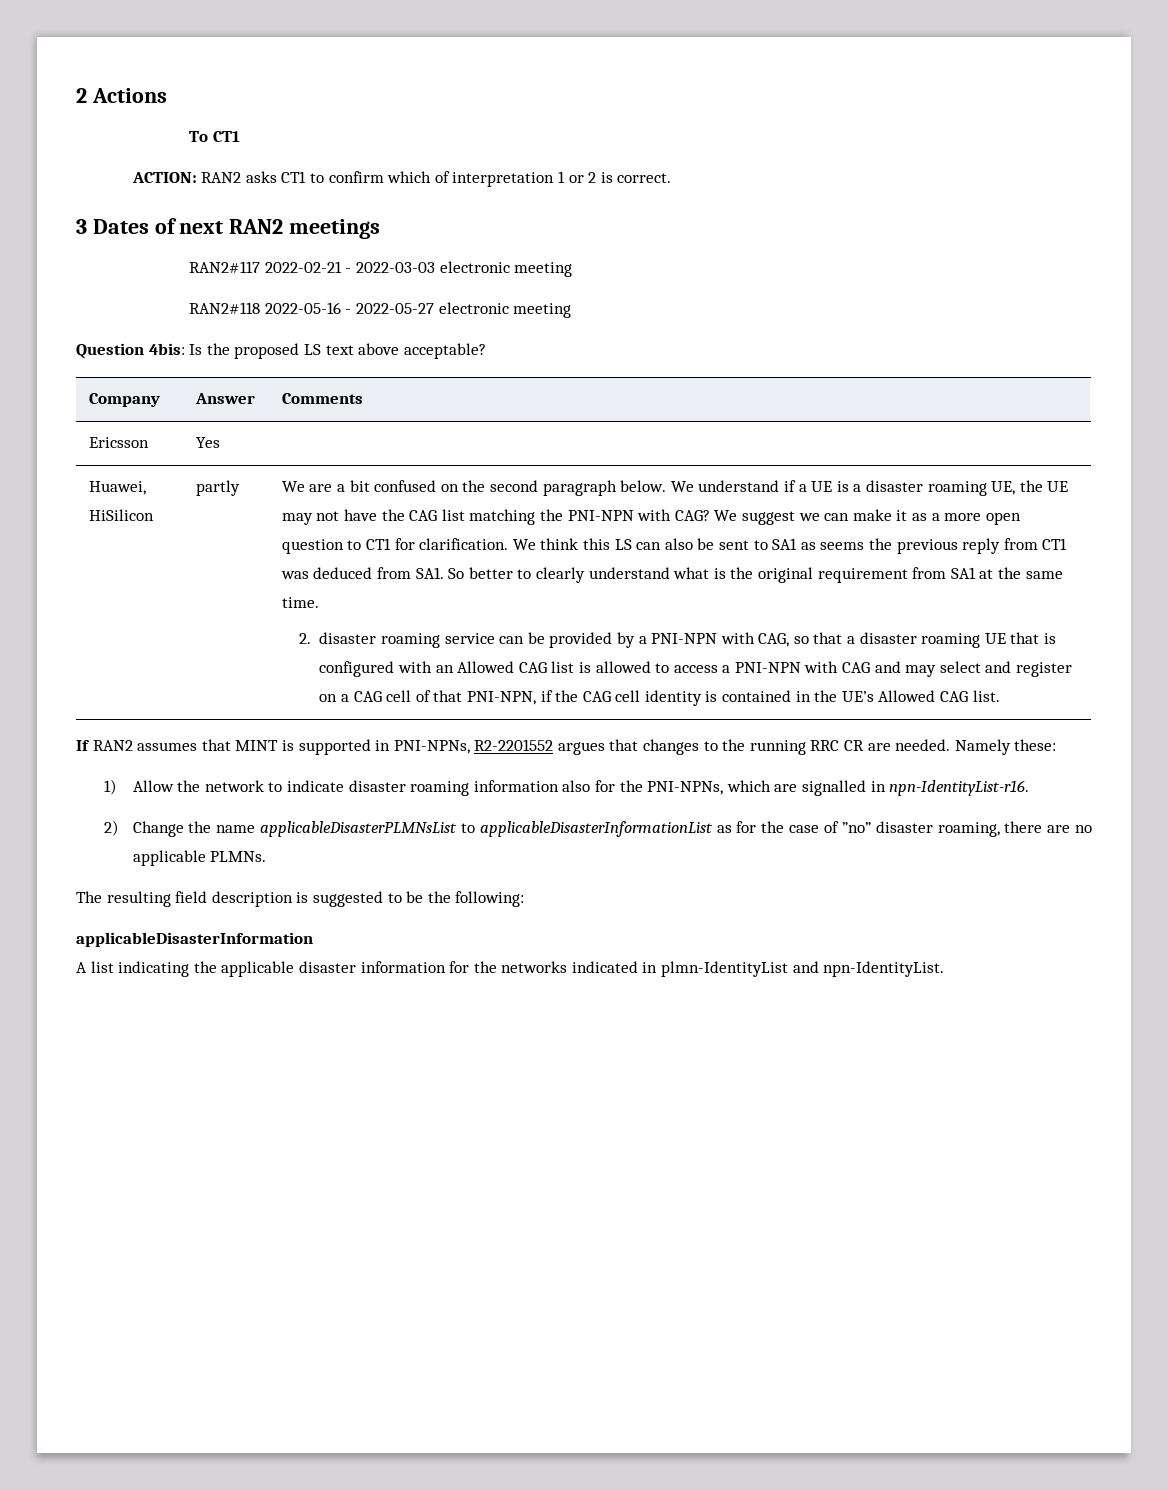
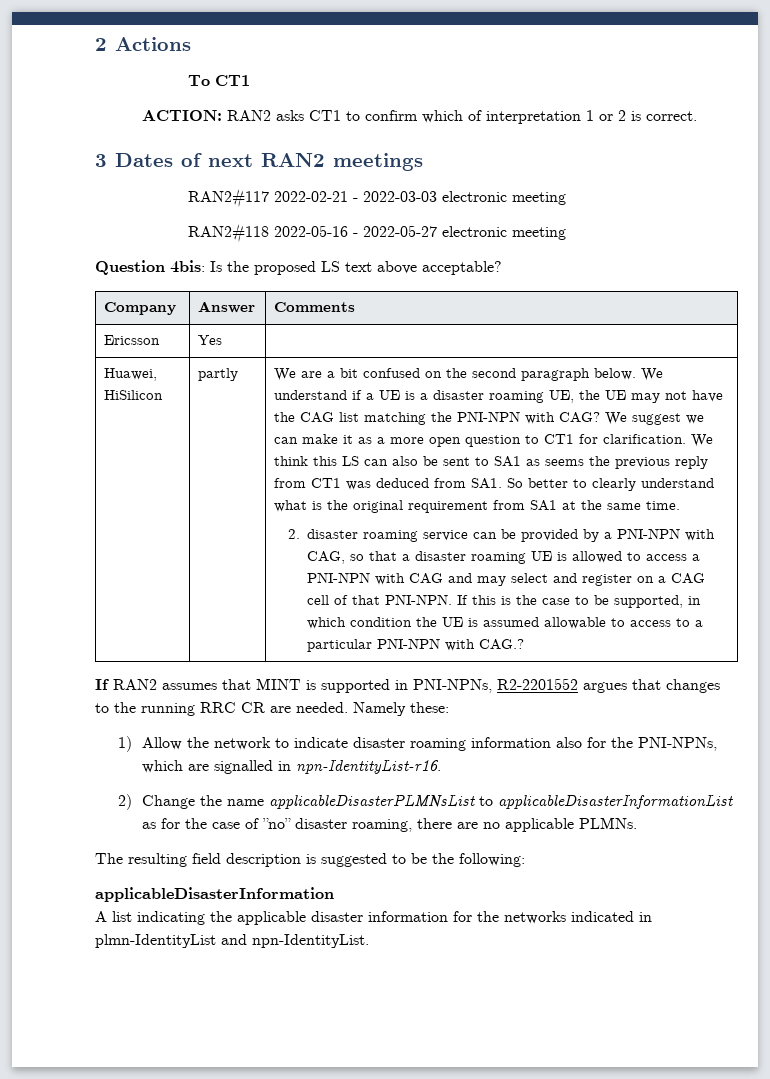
[1010,632,1057,644] [319,661,575,677] that is configured with an Allowed CAG list -> (553, 556) none
[466,690,1000,706] PNI-NPN, if the CAG cell identity is contained in the UE’s Allowed CAG list. -> [385,594,702,608] [307,617,704,629] [307,638,525,652] PNI-NPN. If this is the case to be supported, in which condition the UE is assumed allowable to access to a particular PNI-NPN with CAG.?

